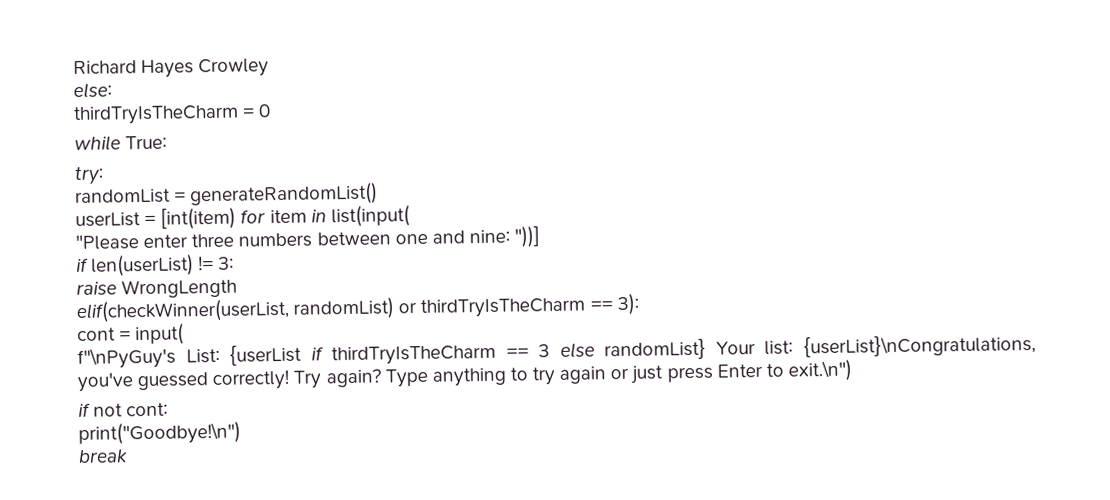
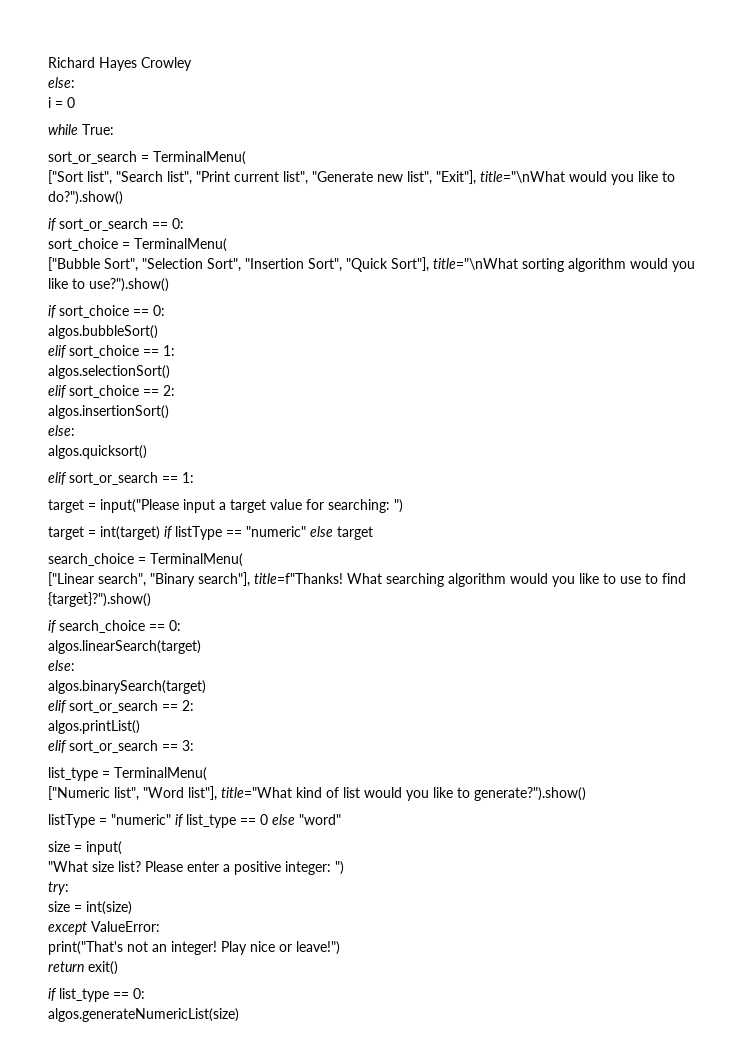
[73,104,239,126] thirdTryIsTheCharm -> [48,97,51,108] i
[74,166,103,186] [75,182,379,207] [75,205,410,230] [75,226,541,251] [76,254,235,277] [76,278,238,299] [76,293,639,324] [77,323,185,346] [77,333,1036,370] [77,359,852,393] [78,402,169,418] [78,421,241,446] [78,449,128,464] try: // randomList = generateRandomList() // userList = [int(item) for item in list(input( // "Please enter three numbers between one and nine: "))] // if len(userList) != 3: // raise WrongLength // elif(checkWinner(userList, randomList) or thirdTryIsTheCharm == 3): // cont = input( // f"\nPyGuy's List: {userList if thirdTryIsTheCharm == 3 else randomList} Your list: {userList}\nCongratulations, you've guessed correctly! Try again? Type anything to try again or just press Enter to exit.\n") // if not cont: // print("Goodbye!\n") // break -> [48,151,246,165] [48,170,675,185] [48,191,123,205] [48,218,184,231] [48,238,227,252] [48,257,695,272] [48,278,169,292] [48,305,165,318] [48,325,158,339] [48,345,175,358] [48,365,170,379] [48,385,175,398] [48,405,169,419] [48,425,75,436] [48,445,147,459] [48,472,194,485] [48,499,403,513] [48,526,373,540] [48,553,243,567] [48,572,686,587] [48,592,151,607] [48,620,181,633] [48,640,201,654] [48,660,75,671] [48,680,206,694] [48,700,194,713] [48,720,140,734] [48,740,194,753] [48,767,207,781] [48,786,586,801] [48,814,341,828] [48,841,122,855] [48,861,344,875] [48,881,69,895] [48,901,132,915] [48,921,160,935] [48,941,340,955] [48,961,118,975] [48,988,145,1002] [48,1008,239,1022] sort_or_search = TerminalMenu( // ["Sort list", "Search list", "Print current list", "Generate new list", "Exit"], title="\nWhat would you like to do?").show() // if sort_or_search == 0: // sort_choice = TerminalMenu( // ["Bubble Sort", "Selection Sort", "Insertion Sort", "Quick Sort"], title="\nWhat sorting algorithm would you like to use?").show() // if sort_choice == 0: // algos.bubbleSort() // elif sort_choice == 1: // algos.selectionSort() // elif sort_choice == 2: // algos.insertionSort() // else: // algos.quicksort() // elif sort_or_search == 1: // target = input("Please input a target value for searching: ") // target = int(target) if listType == "numeric" else target // search_choice = TerminalMenu( // ["Linear search", "Binary search"], title=f"Thanks! What searching algorithm would you like to use to find {target}?").show() // if search_choice == 0: // algos.linearSearch(target) // else: // algos.binarySearch(target) // elif sort_or_search == 2: // algos.printList() // elif sort_or_search == 3: // list_type = TerminalMenu( // ["Numeric list", "Word list"], title="What kind of list would you like to generate?").show() // listType = "numeric" if list_type == 0 else "word" // size = input( // "What size list? Please enter a positive integer: ") // try: // size = int(size) // except ValueError: // print("That's not an integer! Play nice or leave!") // return exit() // if list_type == 0: // algos.generateNumericList(size)

